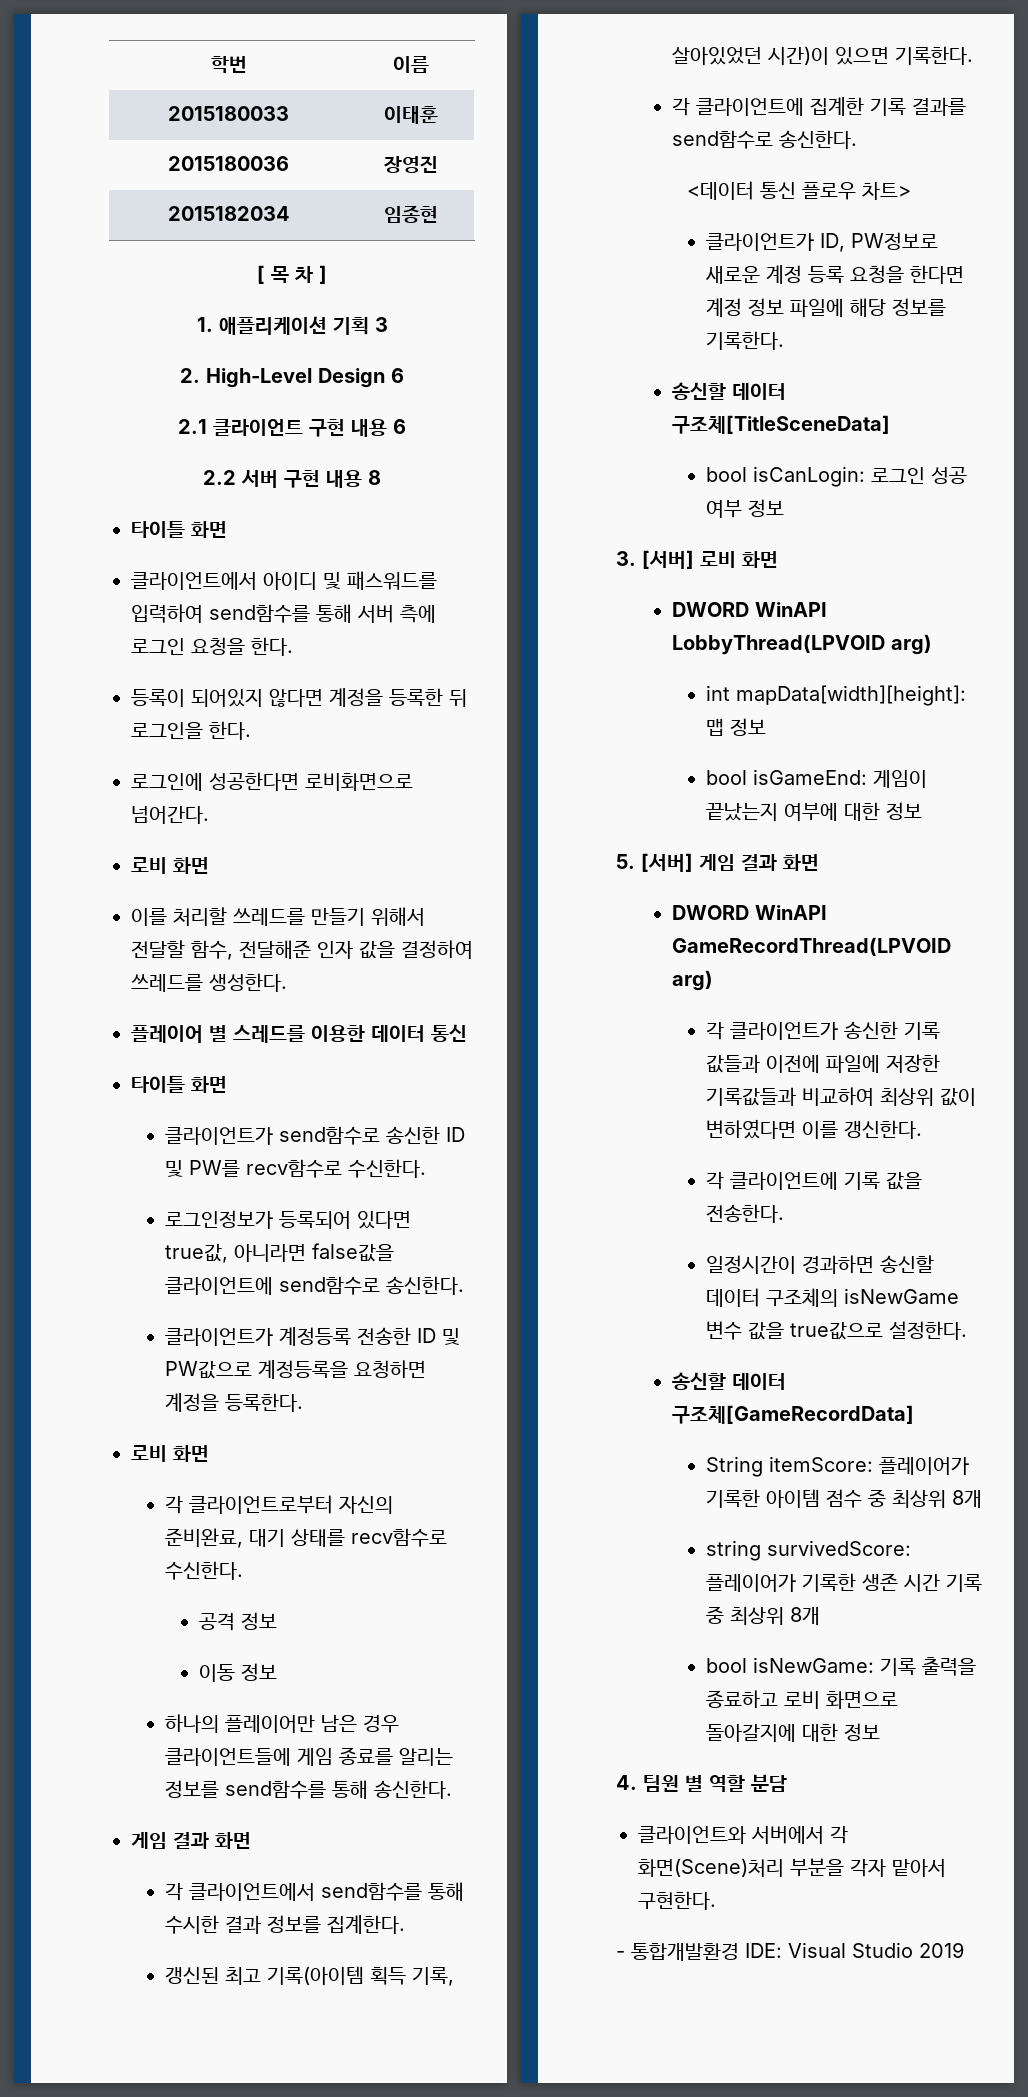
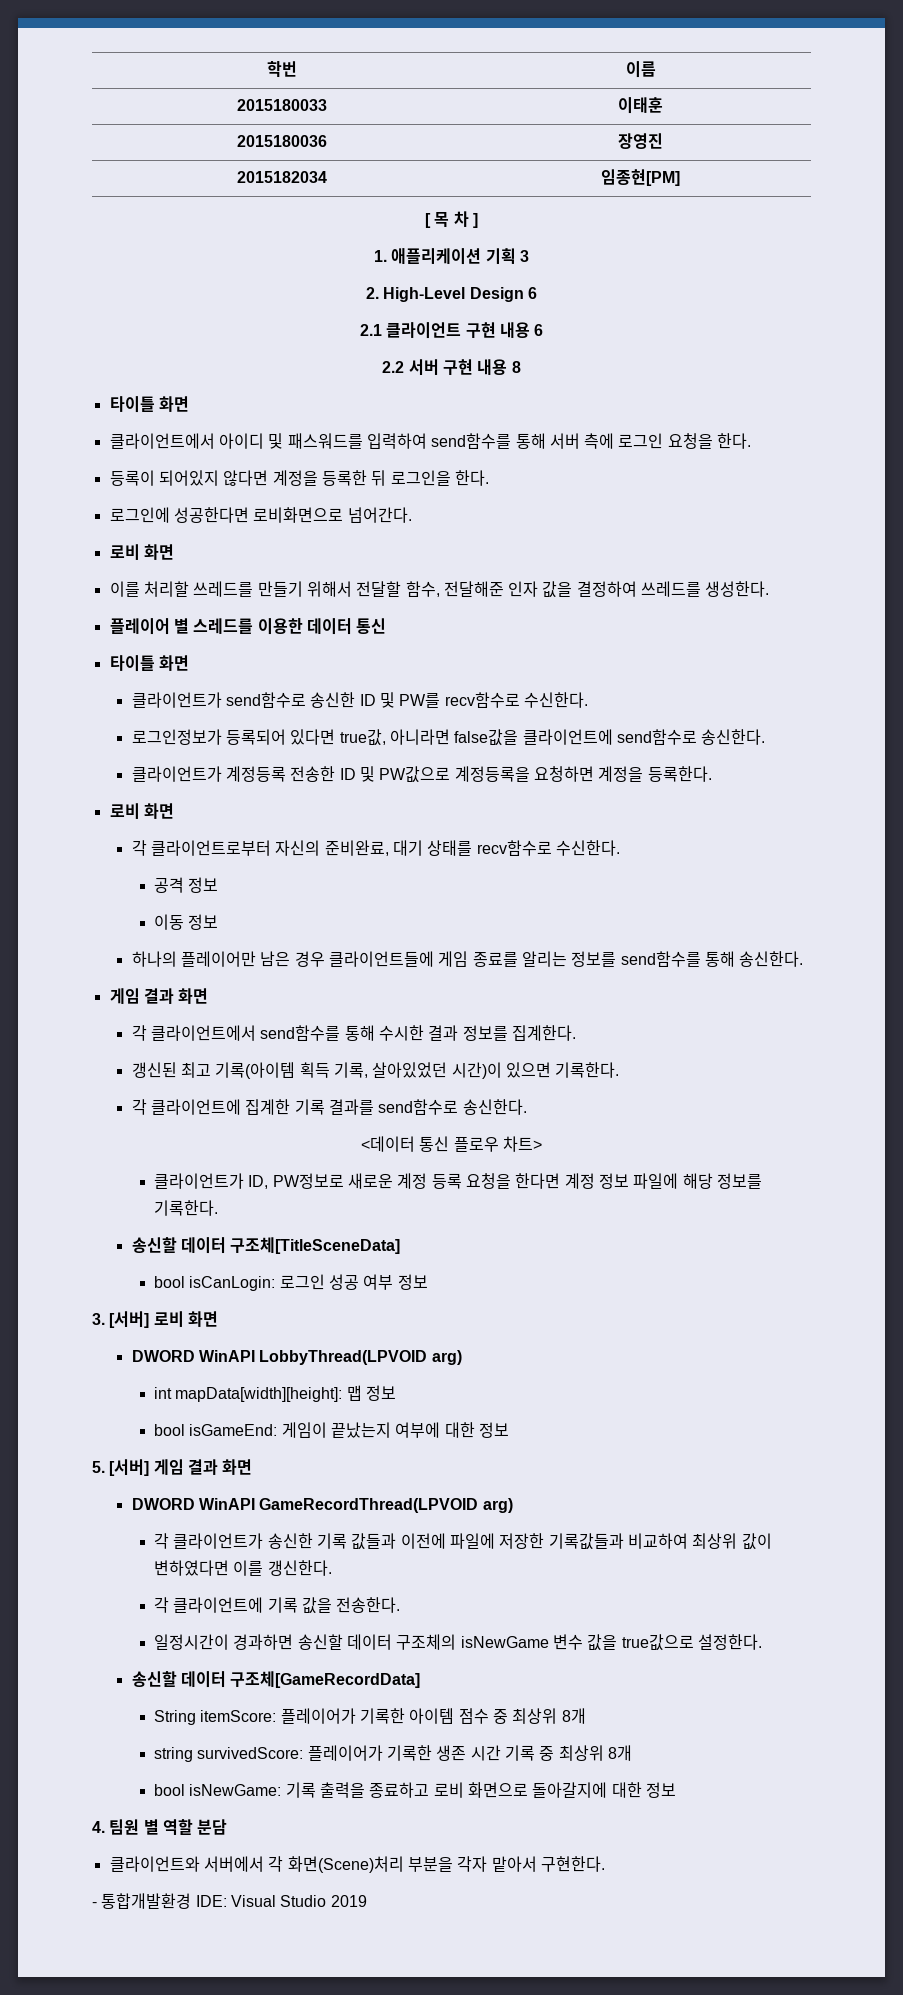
[384,205,438,223] 임종현 -> [601,169,680,186] 임종현[PM]

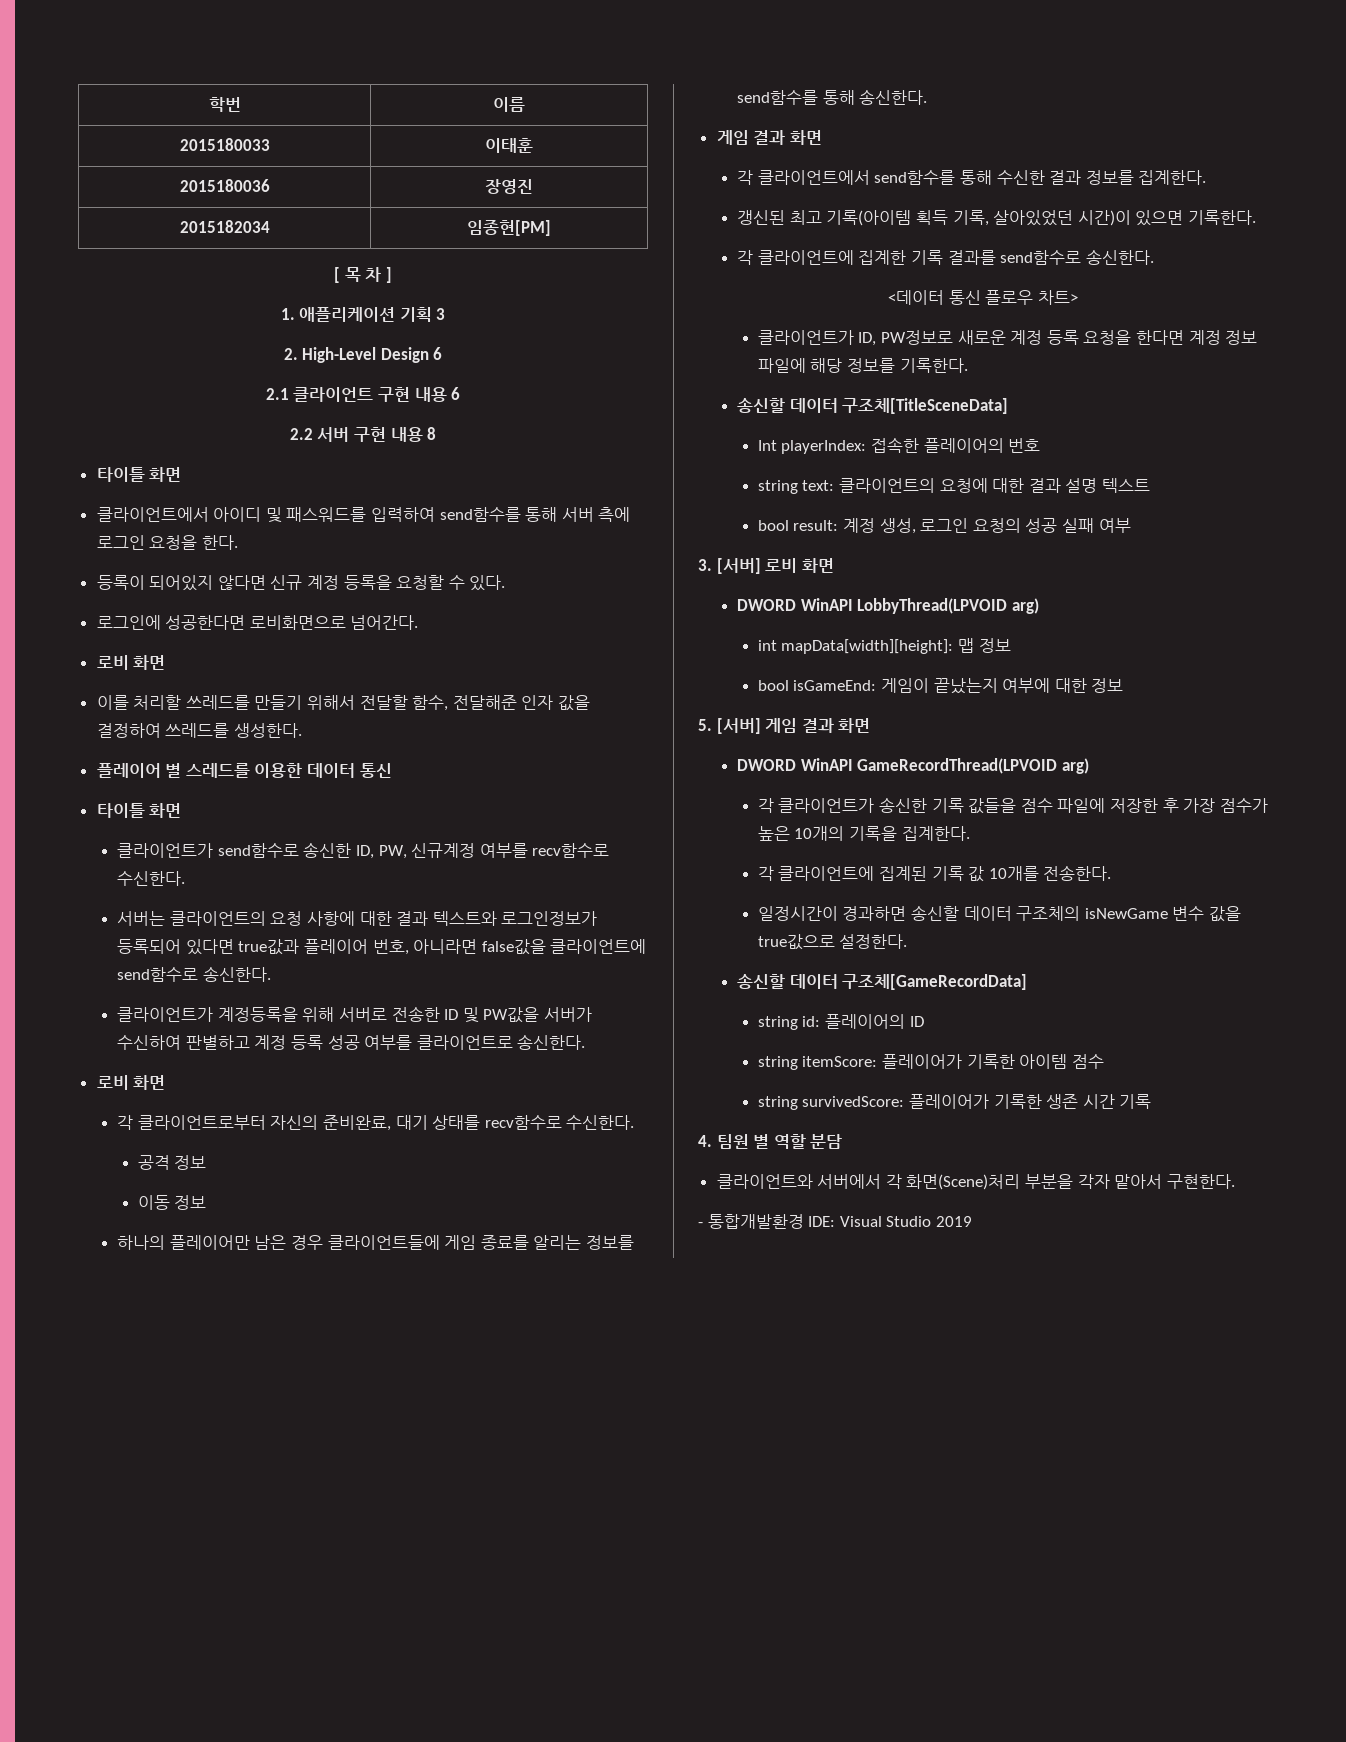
[272,470,489,486] 계정을 등록한 뒤 로그인을 한다. -> [270,575,506,591] 신규 계정 등록을 요청할 수 있다.
[359,692,589,708] [131,729,386,746] ID 및 PW를 recv함수로 수신한다. // 로그인정보가 등록되어 있다면 true값, -> [356,843,610,859] [117,871,186,886] [117,911,598,926] [117,939,409,955] ID, PW, 신규계정 여부를 recv함수로 수신한다. // 서버는 클라이언트의 요청 사항에 대한 결과 텍스트와 로그인정보가 등록되어 있다면 true값과 플레이어 번호,
[226,766,712,783] 계정등록 전송한 ID 및 PW값으로 계정등록을 요청하면 계정을 등록한다. -> [217,1006,593,1023] [117,1034,586,1050] 계정등록을 위해 서버로 전송한 ID 및 PW값을 서버가 수신하여 판별하고 계정 등록 성공 여부를 클라이언트로 송신한다.
[379,1025,425,1041] 수시한 -> [996,170,1045,185] 수신한
[154,1274,360,1291] bool isCanLogin: 로그인 성공 -> [757,437,1041,454] [757,478,1151,494] [757,518,1095,534] Int playerIndex: 접속한 플레이어의 번호 // string text: 클라이언트의 요청에 대한 결과 설명 텍스트 // bool result: 계정 생성, 로그인 요청의 성공 실패
[397,1274,428,1290] 정보 -> (1131, 525) none
[351,1533,772,1550] [154,1560,332,1576] [154,1597,333,1614] 값들과 이전에 파일에 저장한 기록값들과 비교하여 최상위 값이 변하였다면 이를 갱신한다. // 각 클라이언트에 기록 값을 -> [968,798,1268,814] [757,826,970,841] [757,866,1039,882] 값들을 점수 파일에 저장한 후 가장 점수가 높은 10개의 기록을 집계한다. // 각 클라이언트에 집계된 기록 값 10개를
[154,1710,197,1725] String -> [757,1014,924,1030] [757,1056,798,1070] string id: 플레이어의 ID // string
[493,1708,586,1724] 중 최상위 8개 -> (1104, 1061) none
[539,1745,632,1761] [154,1782,676,1798] 중 최상위 8개 // bool isNewGame: 기록 출력을 종료하고 로비 화면으로 돌아갈지에 대한 정보 -> (1152, 1101) none

